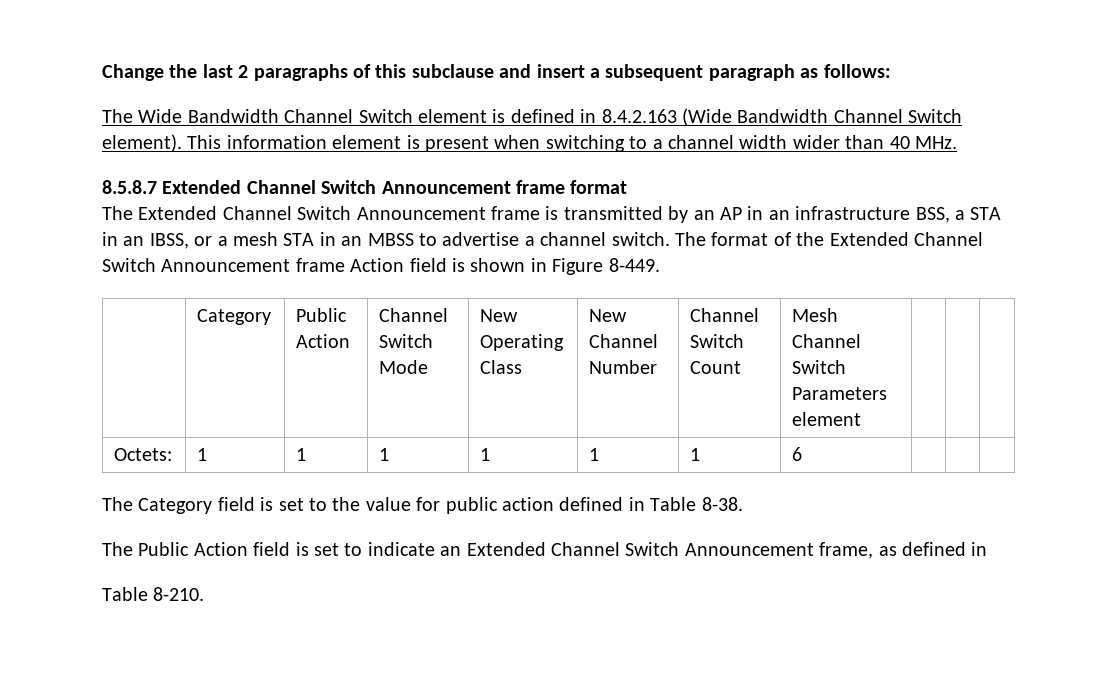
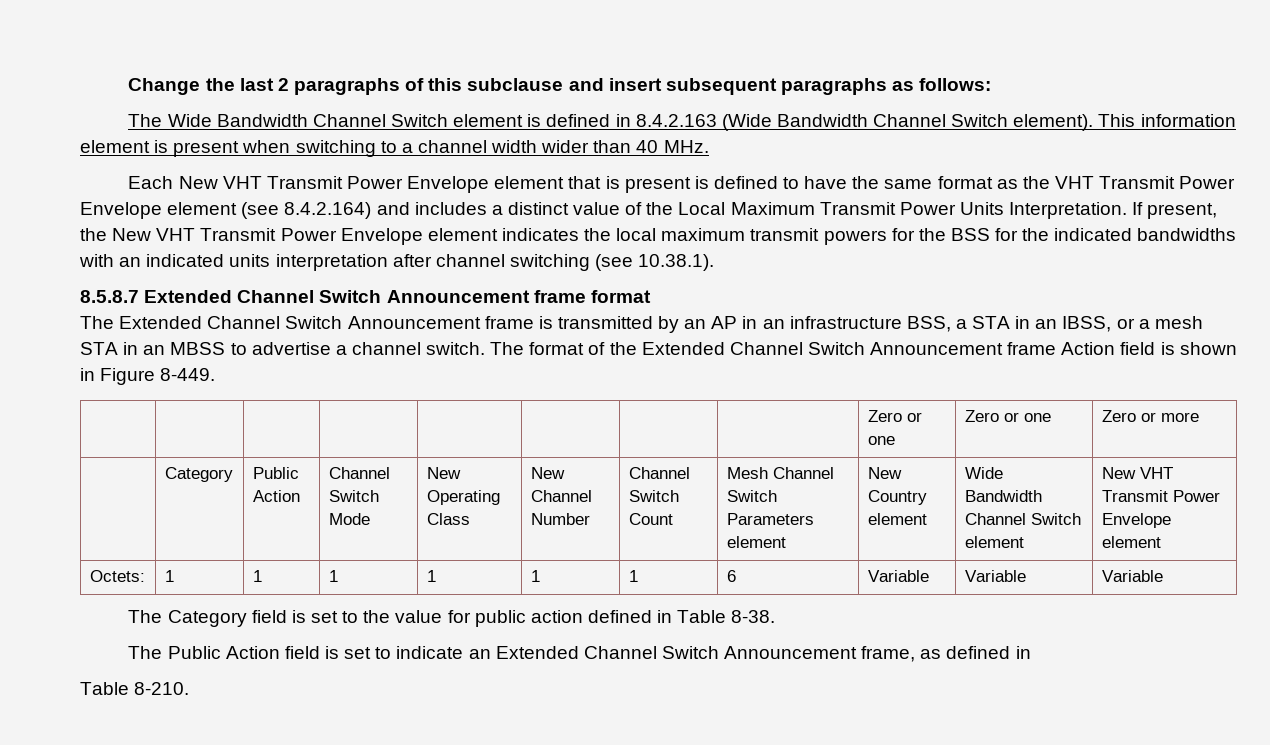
[589,64,795,81] a subsequent paragraph -> [665,78,887,95] subsequent paragraphs
(957, 142) none -> [128,176,1236,193] [80,202,1218,219] [80,228,1237,245] [79,254,715,271] // Each New VHT Transmit Power Envelope element that is present is defined to have the same format as the VHT Transmit Power Envelope element (see 8.4.2.164) and includes a distinct value of the Local Maximum Transmit Power Units Interpretation. If present, the New VHT Transmit Power Envelope element indicates the local maximum transmit powers for the BSS for the indicated bandwidths with an indicated units interpretation after channel switching (see 10.38.1).
(660, 265) none -> [867,410,922,422] [867,436,895,445] [964,410,1051,422] [1101,410,1199,422] // | | | | | | | | Zero or one | Zero or one | Zero or more
(862, 419) | | -> [867,467,902,479] [867,490,927,505] [867,513,927,525] [964,467,1003,479] [964,490,1042,502] [964,513,1081,525] [964,536,1024,548] [1101,467,1173,479] [1101,490,1220,502] [1101,513,1171,528] [1101,536,1161,548] New Country element | Wide Bandwidth Channel Switch element | New VHT Transmit Power Envelope element
(803, 454) | | -> [867,570,929,582] [964,570,1026,582] [1101,570,1163,582] Variable | Variable | Variable

